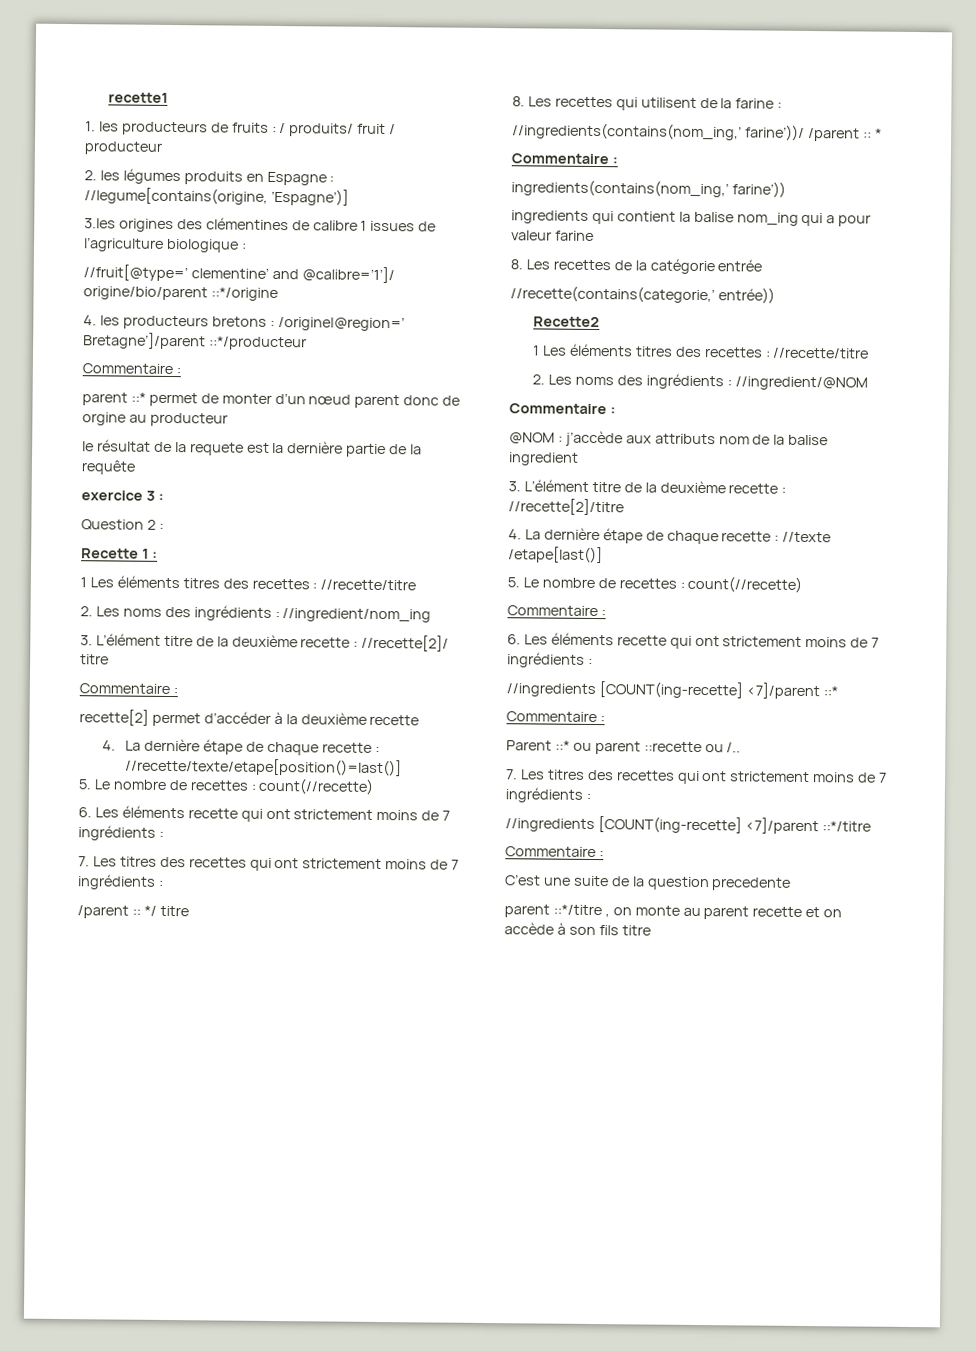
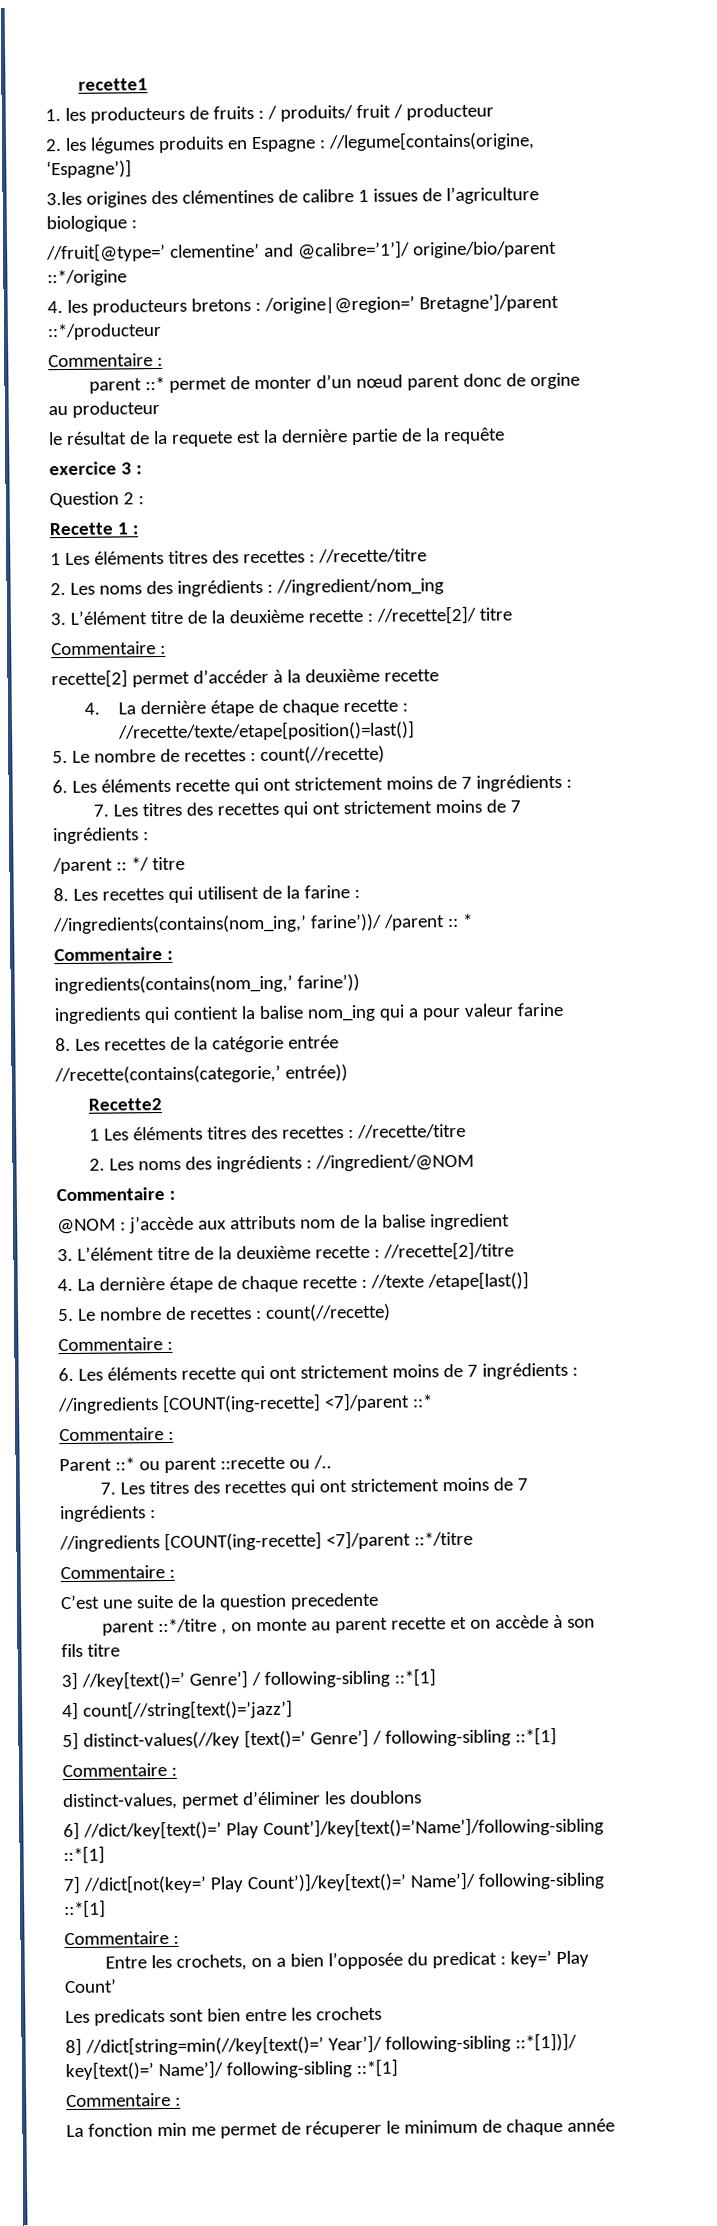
(651, 930) none -> [61,1668,436,1691] [62,1699,293,1721] [62,1726,557,1751] [62,1763,177,1778] [62,1790,422,1811] [63,1816,604,1841] [63,1845,105,1865] [63,1871,604,1895] [64,1899,106,1919] [64,1931,179,1946] [105,1950,590,1971] [64,1978,117,1994] [65,2006,382,2026] [65,2032,577,2057] [65,2058,398,2081] [66,2092,181,2108] [66,2118,615,2139] // 3] //key[text()=’ Genre’] / following-sibling ::*[1] // 4] count[//string[text()=’jazz’] // 5] distinct-values(//key [text()=’ Genre’] / following-sibling ::*[1] // Commentaire : // distinct-values, permet d’éliminer les doublons // 6] //dict/key[text()=’ Play Count’]/key[text()=’Name’]/following-sibling ::*[1] // 7] //dict[not(key=’ Play Count’)]/key[text()=’ Name’]/ following-sibling ::*[1] // Commentaire : // Entre les crochets, on a bien l’opposée du predicat : key=’ Play Count’ // Les predicats sont bien entre les crochets // 8] //dict[string=min(//key[text()=’ Year’]/ following-sibling ::*[1])]/ key[text()=’ Name’]/ following-sibling ::*[1] // Commentaire : // La fonction min me permet de récuperer le minimum de chaque année

